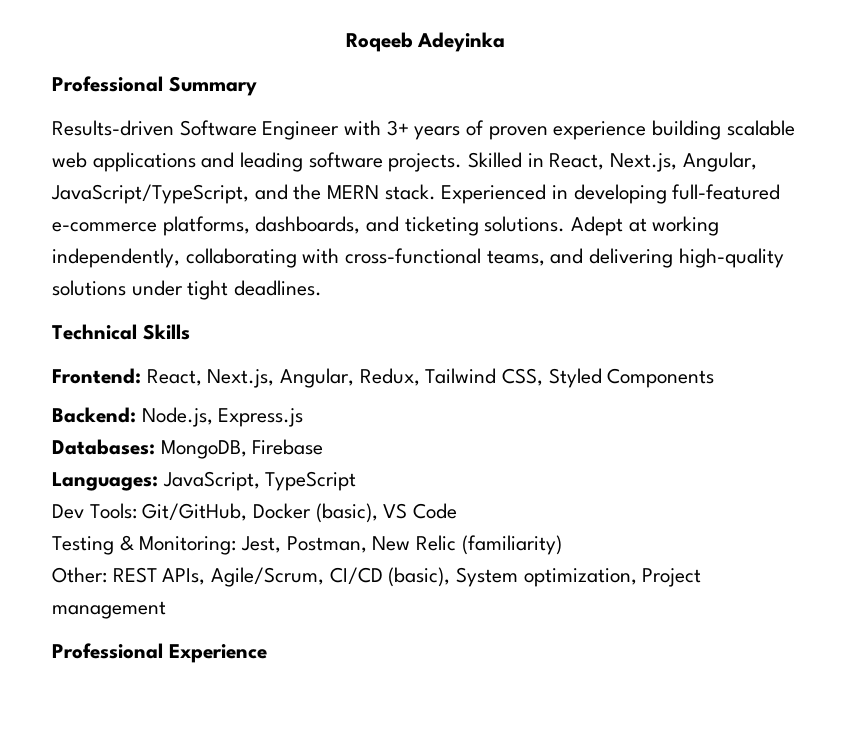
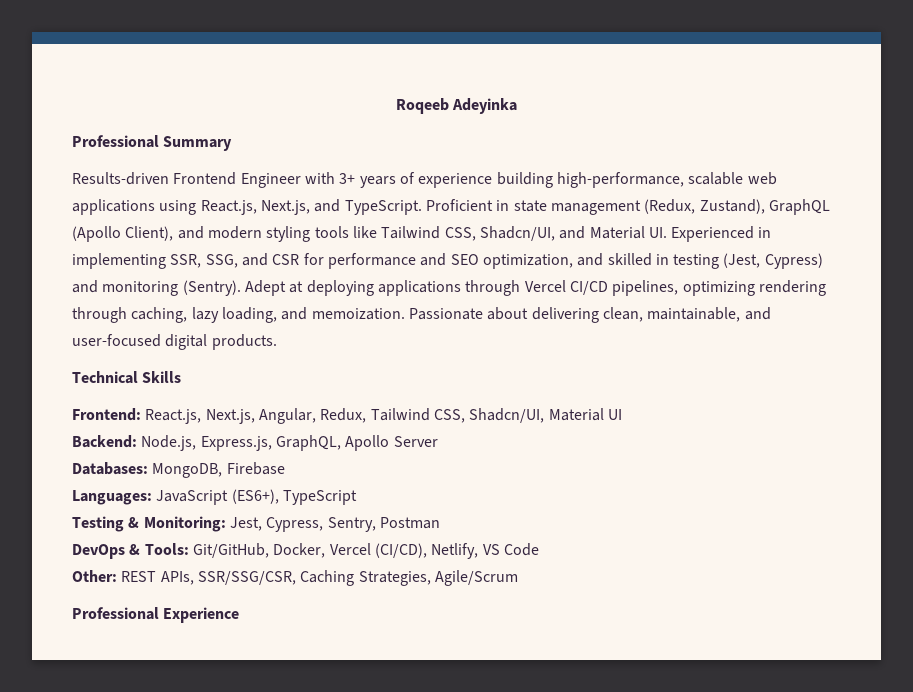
[179,120,257,136] Software -> [173,172,237,185] Frontend
[488,126,548,140] proven -> (415, 178) none
(722, 130) none -> [556,172,684,188] high-performance,
[201,152,757,172] [51,184,781,204] [52,216,720,236] [52,248,784,268] [52,280,323,300] and leading software projects. Skilled in React, Next.js, Angular, JavaScript/TypeScript, and the MERN stack. Experienced in developing full-featured e-commerce platforms, dashboards, and ticketing solutions. Adept at working independently, collaborating with cross-functional teams, and delivering high-quality solutions under tight deadlines. -> [159,199,830,215] [72,226,772,242] [72,253,823,269] [72,280,826,296] [72,307,771,323] [72,334,277,350] using React.js, Next.js, and TypeScript. Proficient in state management (Redux, Zustand), GraphQL (Apollo Client), and modern styling tools like Tailwind CSS, Shadcn/UI, and Material UI. Experienced in implementing SSR, SSG, and CSR for performance and SEO optimization, and skilled in testing (Jest, Cypress) and monitoring (Sentry). Adept at deploying applications through Vercel CI/CD pipelines, optimizing rendering through caching, lazy loading, and memoization. Passionate about delivering clean, maintainable, and user-focused digital products.
[146,369,202,386] React, -> [145,409,202,424] React.js,
[548,368,715,388] Styled Components -> [469,408,622,423] Shadcn/UI, Material UI
[218,408,304,427] Express.js -> [200,435,438,451] Express.js, GraphQL, Apollo Server
[162,471,260,491] JavaScript, -> [156,489,279,505] JavaScript (ES6+),
[52,503,458,523] [52,535,562,555] [52,567,702,587] [52,601,166,619] Dev Tools: Git/GitHub, Docker (basic), VS Code // Testing & Monitoring: Jest, Postman, New Relic (familiarity) // Other: REST APIs, Agile/Scrum, CI/CD (basic), System optimization, Project management -> [72,516,440,532] [72,543,539,559] [72,570,518,586] Testing & Monitoring: Jest, Cypress, Sentry, Postman // DevOps & Tools: Git/GitHub, Docker, Vercel (CI/CD), Netlify, VS Code // Other: REST APIs, SSR/SSG/CSR, Caching Strategies, Agile/Scrum

